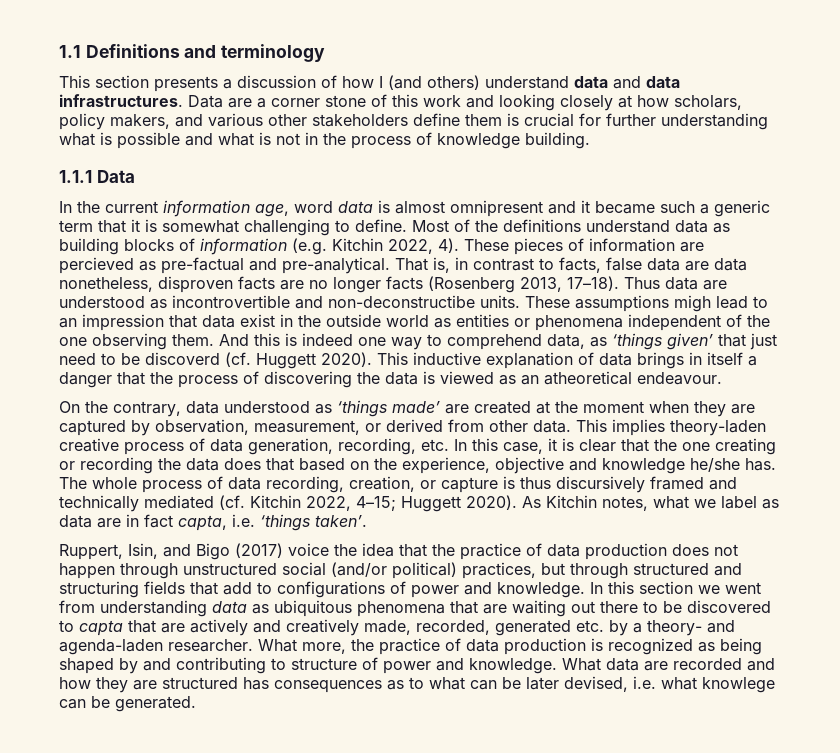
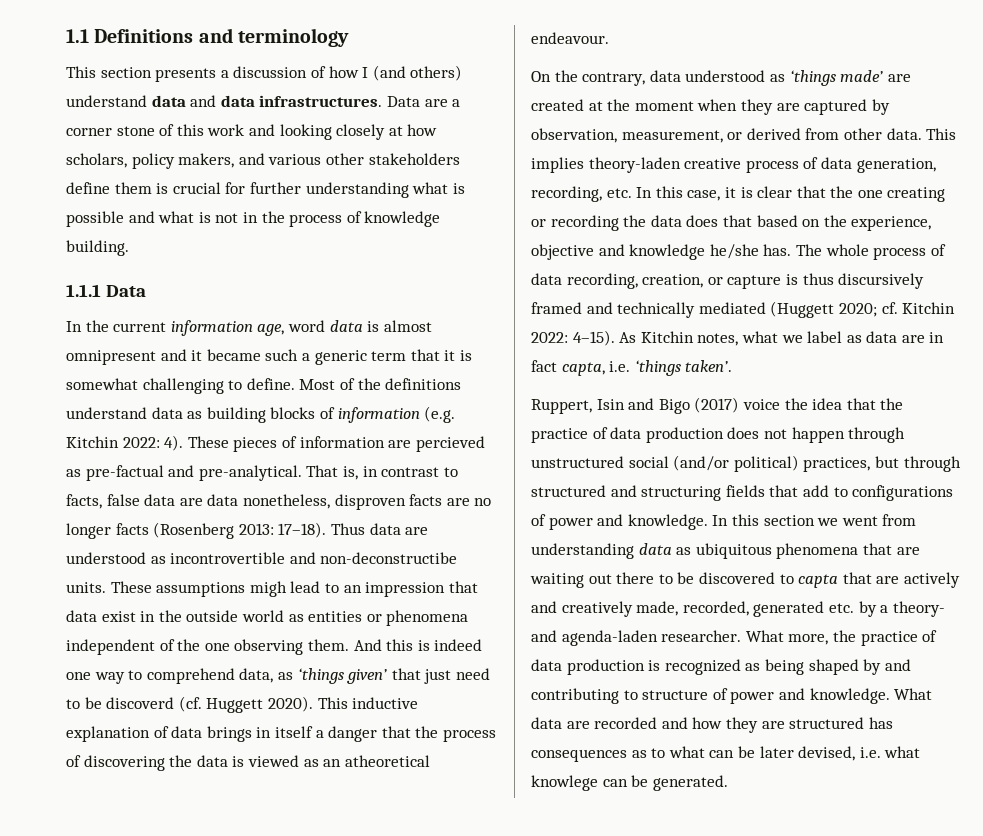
[388,239,433,254] 2022, -> [122,437,160,448] 2022:
[520,277,562,292] 2013, -> [238,523,274,535] 2013:
[219,495,517,512] (cf. Kitchin 2022, 4–15; Huggett 2020). -> [770,301,956,318] [531,330,615,346] (Huggett 2020; cf. Kitchin 2022: 4–15).
[128,543,158,559] Isin, -> [596,399,625,410] Isin

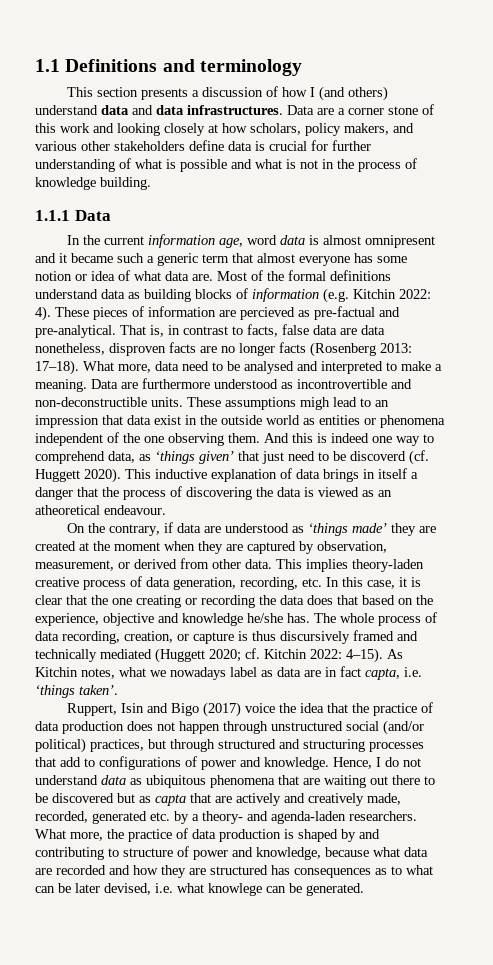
[114,182,152,194] them -> [228,141,252,151] data
(409, 190) none -> [119,158,131,169] of
[444,350,472,361] [66,378,295,394] it is somewhat challenging to define. -> [257,253,407,266] [35,270,213,281] almost everyone has some notion or idea of what data are.
(381, 384) none -> [288,270,326,281] formal
[330,523,429,535] Thus data are -> [83,361,442,374] [35,378,210,392] What more, data need to be analysed and interpreted to make a meaning. Data are furthermore
[320,552,458,564] non-deconstructibe -> [35,397,147,407] non-deconstructible
[649,70,681,82] data -> [163,522,221,533] if data are
(884, 76) none -> [390,523,416,536] they
(803, 339) none -> [170,667,226,680] nowadays
[725,485,765,497] fields -> [369,742,424,752] processes
[712,514,917,526] [531,543,634,559] In this section we went from understanding -> [333,757,421,769] [35,775,98,785] Hence, I do not understand
[779,574,794,584] to -> [117,793,151,803] but as
[661,630,742,642] researcher. -> [349,811,417,821] researchers.
[664,659,804,675] recognized as being -> (294, 834) none
[809,688,933,704] knowledge. What -> [256,847,400,860] knowledge, because what

